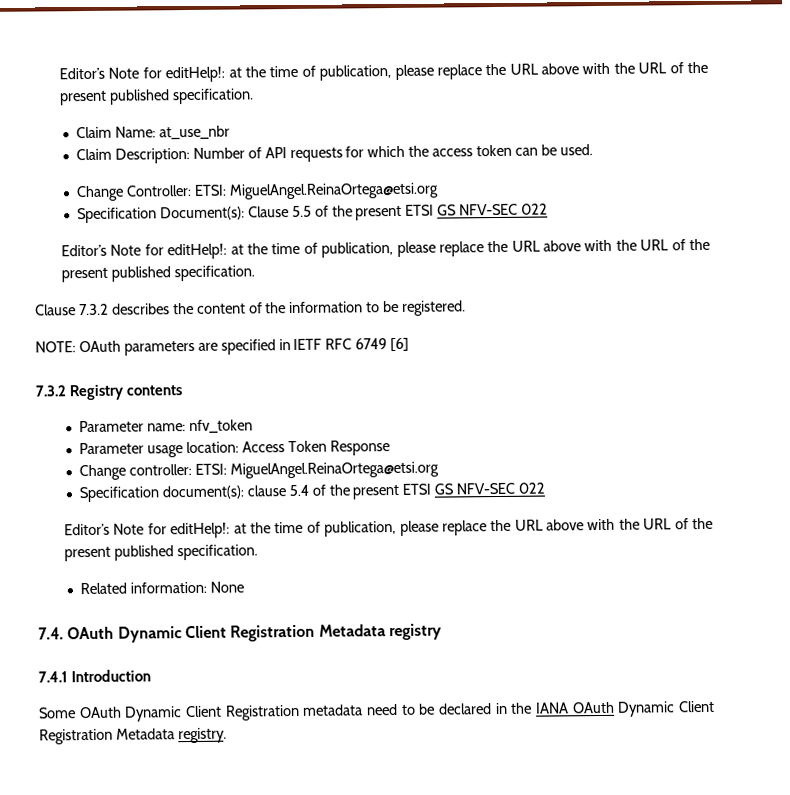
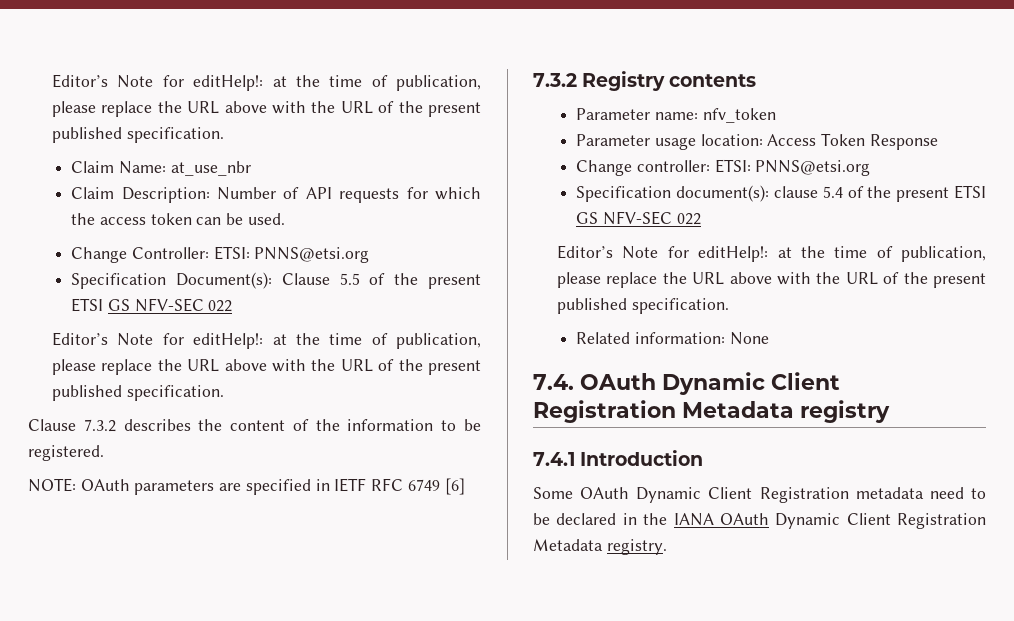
[228,182,439,200] MiguelAngel.ReinaOrtega@etsi.org -> [254,247,370,263] PNNS@etsi.org
[229,461,439,479] MiguelAngel.ReinaOrtega@etsi.org -> [755,160,871,176] PNNS@etsi.org

